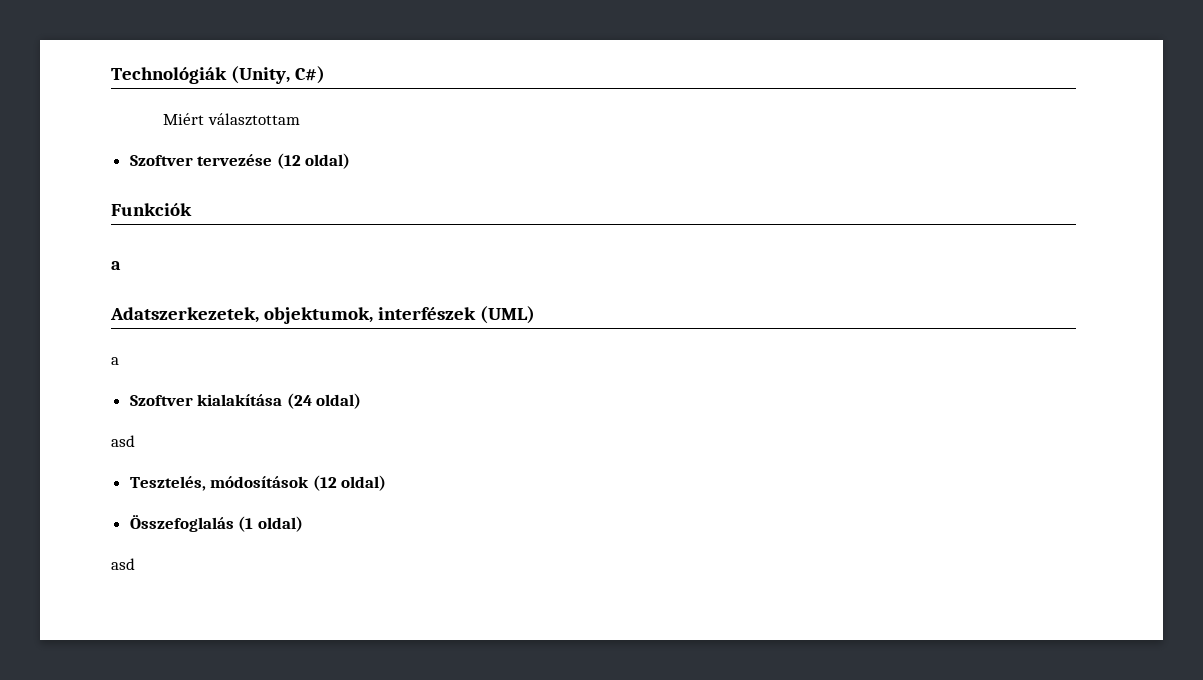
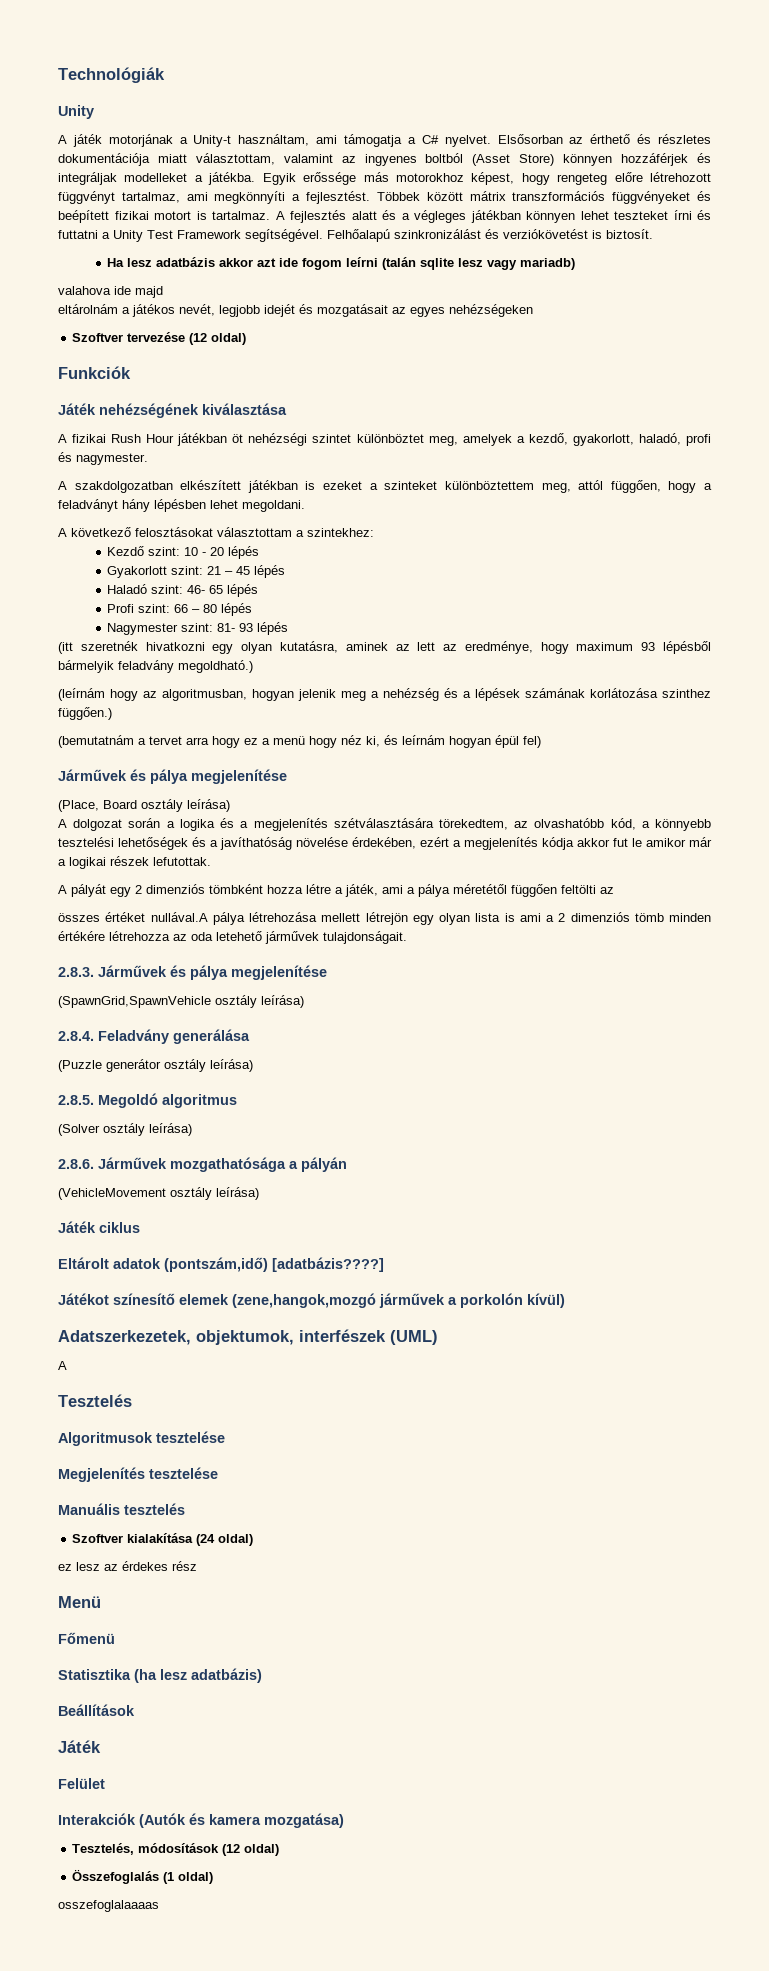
[230,66,325,84] [163,113,300,126] (Unity, C#) // Miért választottam -> [58,105,94,119] [58,134,712,147] [58,153,712,166] [58,172,711,185] [58,191,711,204] [58,210,711,223] [58,229,653,242] [107,257,576,270] [58,286,163,298] [58,304,533,317] // Unity // A játék motorjának a Unity-t használtam, ami támogatja a C# nyelvet. Elsősorban az érthető és részletes dokumentációja miatt választottam, valamint az ingyenes boltból (Asset Store) könnyen hozzáférjek és integráljak modelleket a játékba. Egyik erőssége más motorokhoz képest, hogy rengeteg előre létrehozott függvényt tartalmaz, ami megkönnyíti a fejlesztést. Többek között mátrix transzformációs függvényeket és beépített fizikai motort is tartalmaz. A fejlesztés alatt és a végleges játékban könnyen lehet teszteket írni és futtatni a Unity Test Framework segítségével. Felhőalapú szinkronizálást és verziókövetést is biztosít. // Ha lesz adatbázis akkor azt ide fogom leírni (talán sqlite lesz vagy mariadb) // valahova ide majd // eltárolnám a játékos nevét, legjobb idejét és mozgatásait az egyes nehézségeken
[111,261,121,270] [110,306,535,324] [111,357,119,365] [129,393,362,409] [111,435,135,447] a // Adatszerkezetek, objektumok, interfészek (UML) // a // Szoftver kialakítása (24 oldal) // asd -> [58,403,287,418] [58,433,712,446] [58,452,148,465] [58,480,713,493] [58,499,305,512] [58,527,374,537] [107,546,260,559] [107,565,286,578] [107,584,259,597] [107,603,253,616] [107,622,289,635] [58,641,711,654] [58,660,253,673] [58,688,711,701] [58,707,112,720] [58,735,541,748] [58,769,287,784] [58,799,230,812] [58,818,711,831] [58,837,712,850] [58,856,211,869] [58,884,614,897] [58,912,711,925] [58,931,407,944] [58,965,327,980] [58,995,304,1008] [58,1029,250,1044] [58,1059,253,1072] [58,1093,237,1108] [58,1123,192,1136] [58,1157,347,1172] [58,1187,259,1200] [58,1221,140,1233] [58,1257,384,1272] [58,1293,565,1308] [58,1329,438,1345] [58,1361,67,1370] [58,1394,132,1407] [58,1431,225,1446] [58,1467,218,1482] [58,1503,185,1515] [72,1533,254,1546] [58,1561,197,1571] [58,1596,101,1608] [58,1632,115,1644] [58,1668,262,1683] [58,1704,135,1716] [58,1740,101,1753] [58,1778,105,1789] [58,1813,344,1828] Játék nehézségének kiválasztása // A fizikai Rush Hour játékban öt nehézségi szintet különböztet meg, amelyek a kezdő, gyakorlott, haladó, profi és nagymester. // A szakdolgozatban elkészített játékban is ezeket a szinteket különböztettem meg, attól függően, hogy a feladványt hány lépésben lehet megoldani. // A következő felosztásokat választottam a szintekhez: // Kezdő szint: 10 - 20 lépés // Gyakorlott szint: 21 – 45 lépés // Haladó szint: 46- 65 lépés // Profi szint: 66 – 80 lépés // Nagymester szint: 81- 93 lépés // (itt szeretnék hivatkozni egy olyan kutatásra, aminek az lett az eredménye, hogy maximum 93 lépésből bármelyik feladvány megoldható.) // (leírnám hogy az algoritmusban, hogyan jelenik meg a nehézség és a lépések számának korlátozása szinthez függően.) // (bemutatnám a tervet arra hogy ez a menü hogy néz ki, és leírnám hogyan épül fel) // Járművek és pálya megjelenítése // (Place, Board osztály leírása) // A dolgozat során a logika és a megjelenítés szétválasztására törekedtem, az olvashatóbb kód, a könnyebb tesztelési lehetőségek és a javíthatóság növelése érdekében, ezért a megjelenítés kódja akkor fut le amikor már a logikai részek lefutottak. // A pályát egy 2 dimenziós tömbként hozza létre a játék, ami a pálya méretétől függően feltölti az // összes értéket nullával.A pálya létrehozása mellett létrejön egy olyan lista is ami a 2 dimenziós tömb minden értékére létrehozza az oda letehető járművek tulajdonságait. // 2.8.3. Járművek és pálya megjelenítése // (SpawnGrid,SpawnVehicle osztály leírása) // 2.8.4. Feladvány generálása // (Puzzle generátor osztály leírása) // 2.8.5. Megoldó algoritmus // (Solver osztály leírása) // 2.8.6. Járművek mozgathatósága a pályán // (VehicleMovement osztály leírása) // Játék ciklus // Eltárolt adatok (pontszám,idő) [adatbázis????] // Játékot színesítő elemek (zene,hangok,mozgó járművek a porkolón kívül) // Adatszerkezetek, objektumok, interfészek (UML) // A // Tesztelés // Algoritmusok tesztelése // Megjelenítés tesztelése // Manuális tesztelés // Szoftver kialakítása (24 oldal) // ez lesz az érdekes rész // Menü // Főmenü // Statisztika (ha lesz adatbázis) // Beállítások // Játék // Felület // Interakciók (Autók és kamera mozgatása)
[111,558,135,570] asd -> [58,1900,159,1912] osszefoglalaaaas

